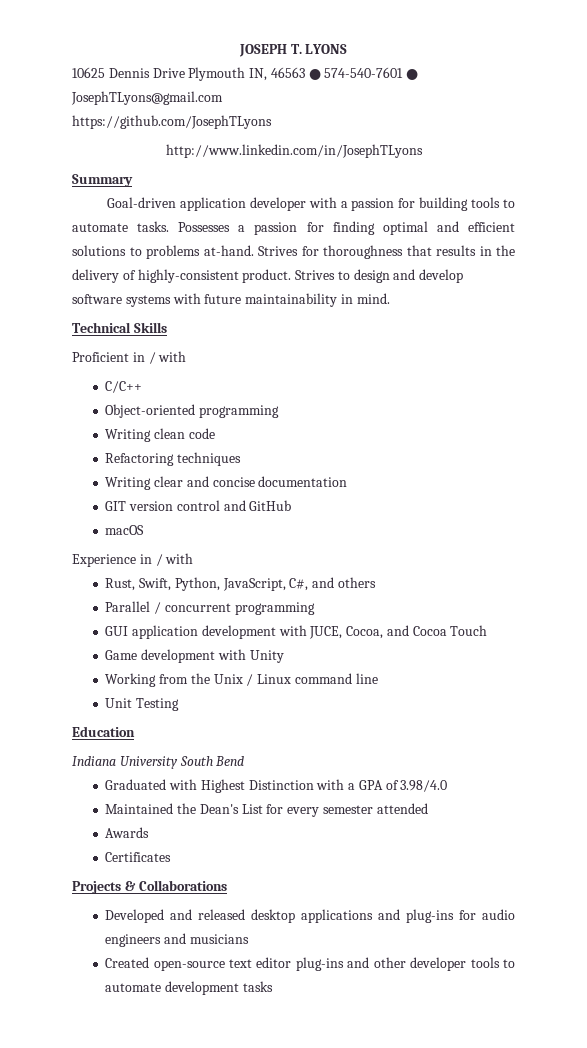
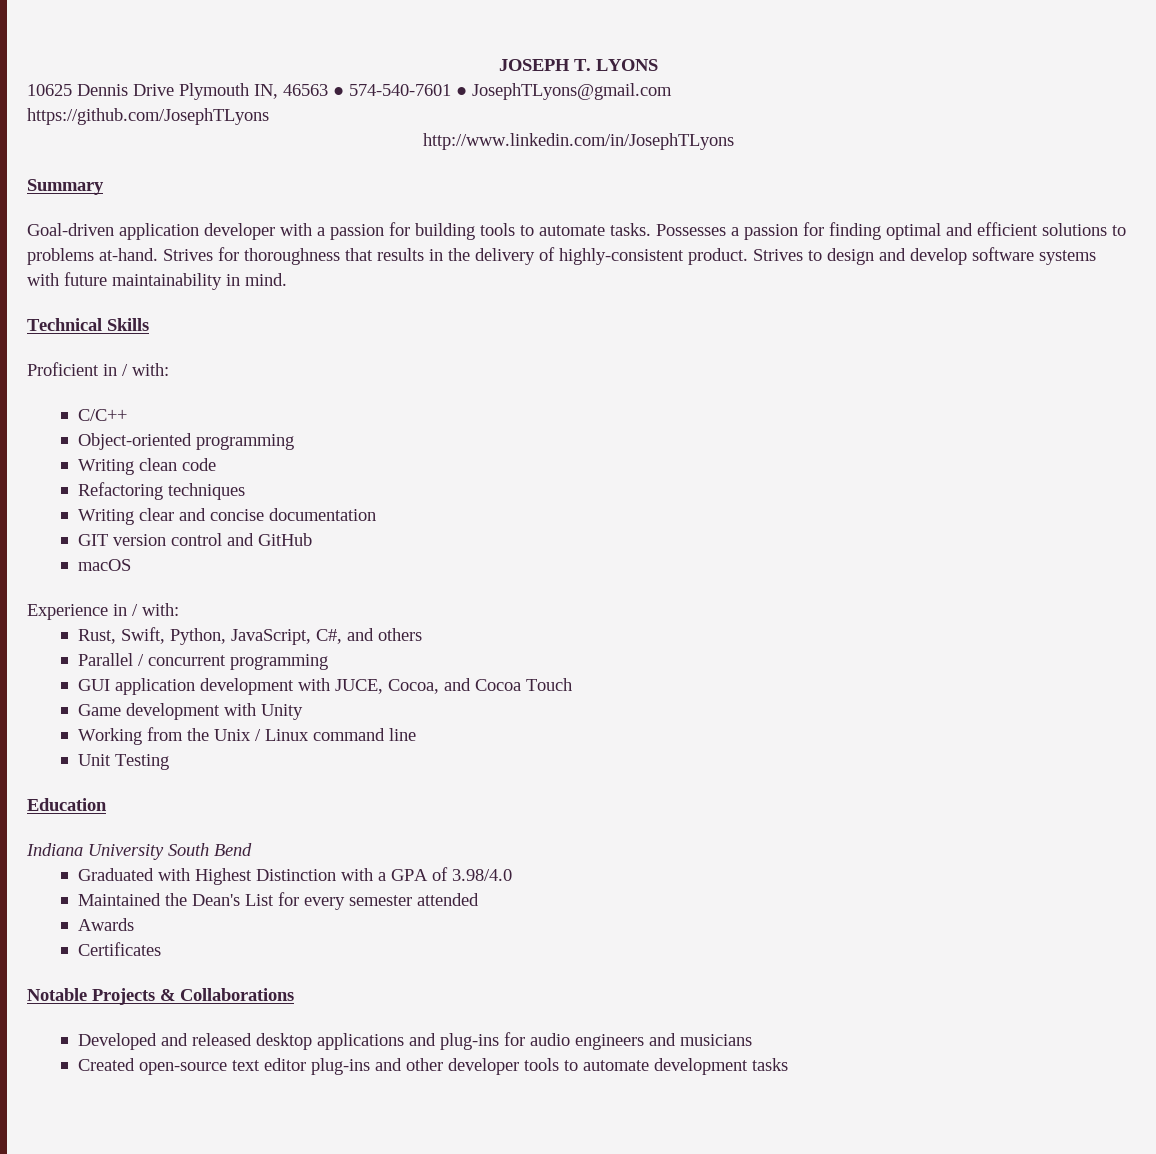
[158,351,187,362] with -> [132,363,169,376] with:
[165,553,194,564] with -> [142,603,179,616] with:
(172, 857) none -> [27,988,87,1001] Notable

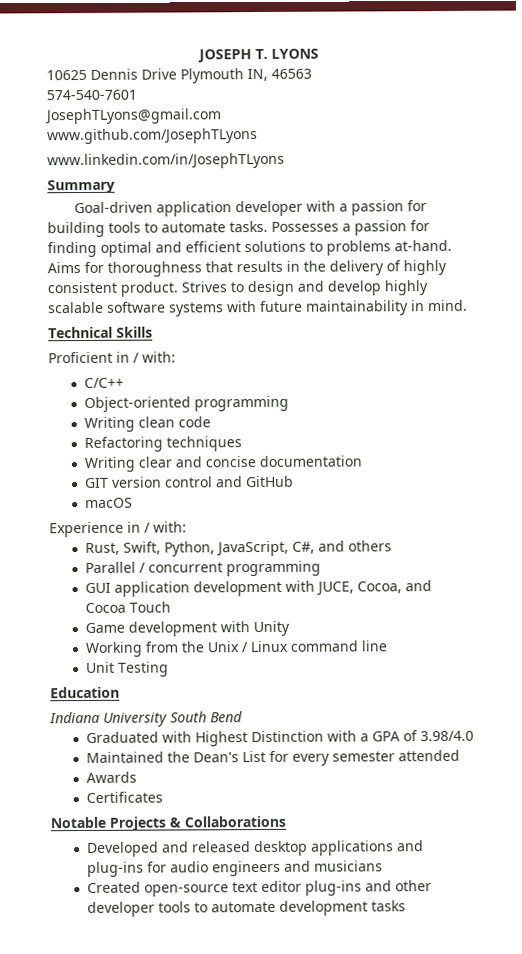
[333,87,344,96] ● -> (312, 73) //
[456,87,467,96] ● -> (137, 95) //
[27,108,269,125] [422,133,734,150] https://github.com/JosephTLyons // http://www.linkedin.com/in/JosephTLyons -> [47,128,258,145] [47,152,285,170] www.github.com/JosephTLyons // www.linkedin.com/in/JosephTLyons
[163,249,213,261] Strives -> [47,262,81,274] Aims
[559,248,684,265] highly-consistent -> [403,259,447,276] [47,281,117,294] highly consistent
(967, 256) none -> [384,280,428,296] [48,301,104,314] highly scalable

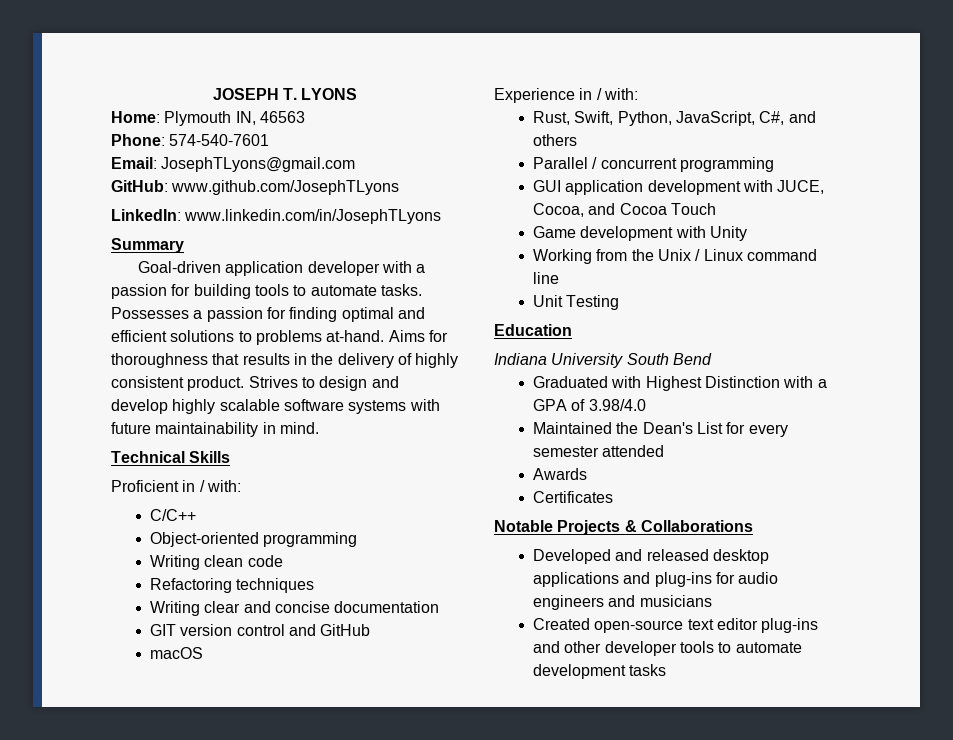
[46,68,177,81] 10625 Dennis Drive -> [111,111,160,123] Home:
(312, 73) none -> [111,134,165,146] Phone:
(137, 95) none -> [111,157,157,169] Email:
(222, 116) none -> [111,180,168,192] GitHub:
(258, 136) none -> [111,209,181,221] LinkedIn:

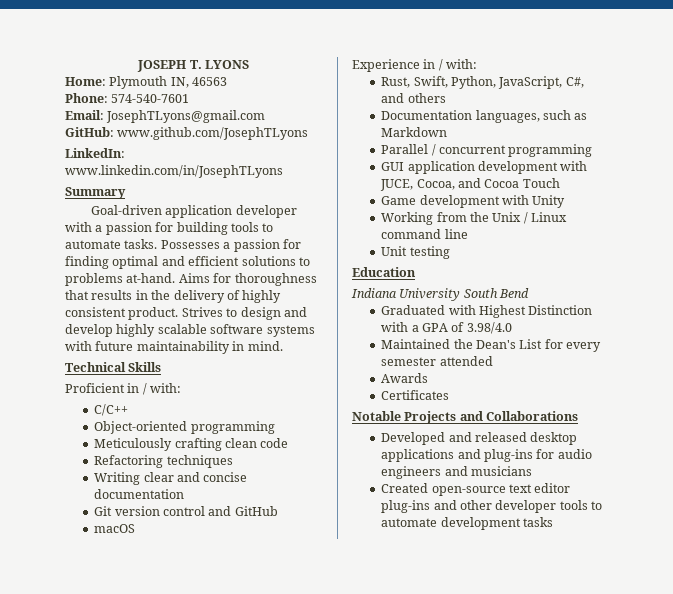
[150,555,201,570] Writing -> [94,438,222,451] Meticulously crafting
[150,624,177,636] GIT -> [94,506,113,516] Git
(578, 140) none -> [381,110,588,123] [381,127,448,137] // Documentation languages, such as Markdown
[566,295,620,310] Testing -> [409,246,450,259] testing
[624,520,637,532] & -> [459,411,483,421] and

